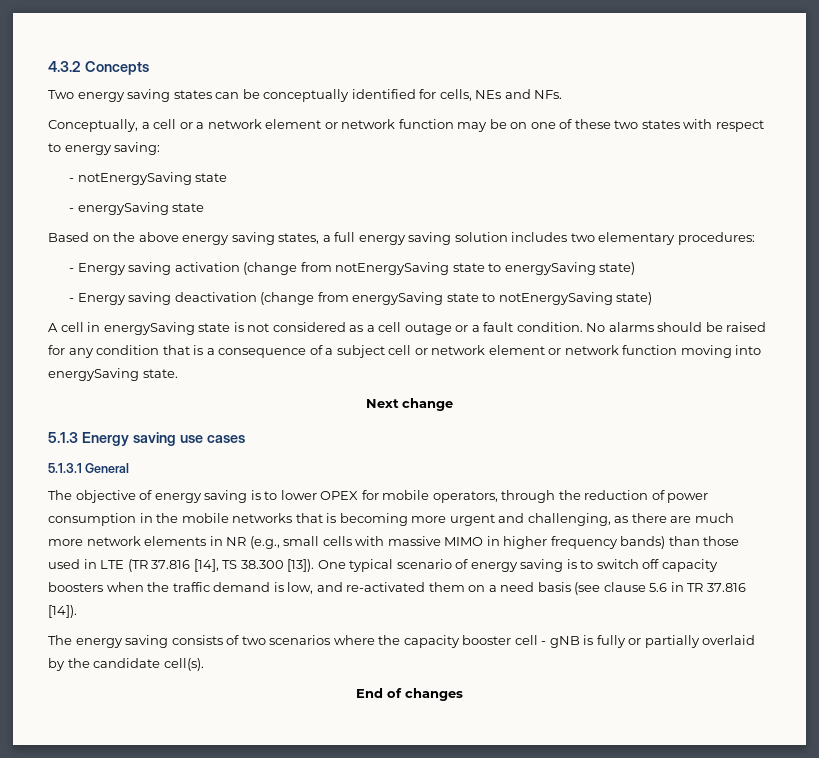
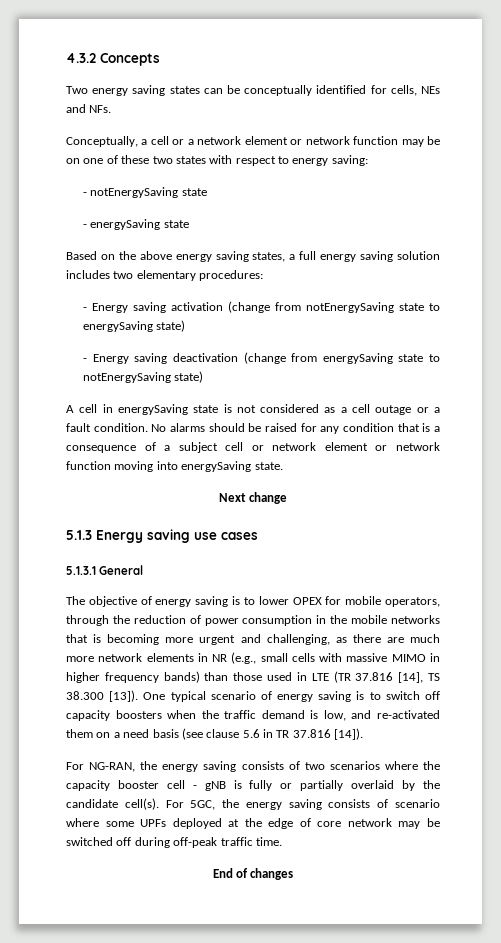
[48,635,72,645] The -> [66,761,158,772] For NG-RAN, the
(204, 664) none -> [165,799,440,810] [66,818,440,829] [66,837,282,848] For 5GC, the energy saving consists of scenario where some UPFs deployed at the edge of core network may be switched off during off-peak traffic time.

